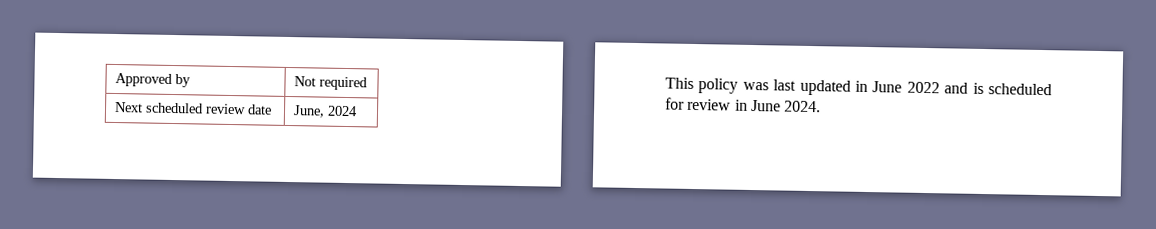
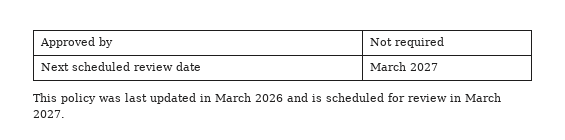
[292,105,358,118] June, 2024 -> [369,62,438,71] March 2027
[872,81,940,94] June 2022 -> [215,93,283,102] March 2026
[750,99,822,113] June 2024. -> [465,93,501,102] [33,110,65,118] March 2027.

